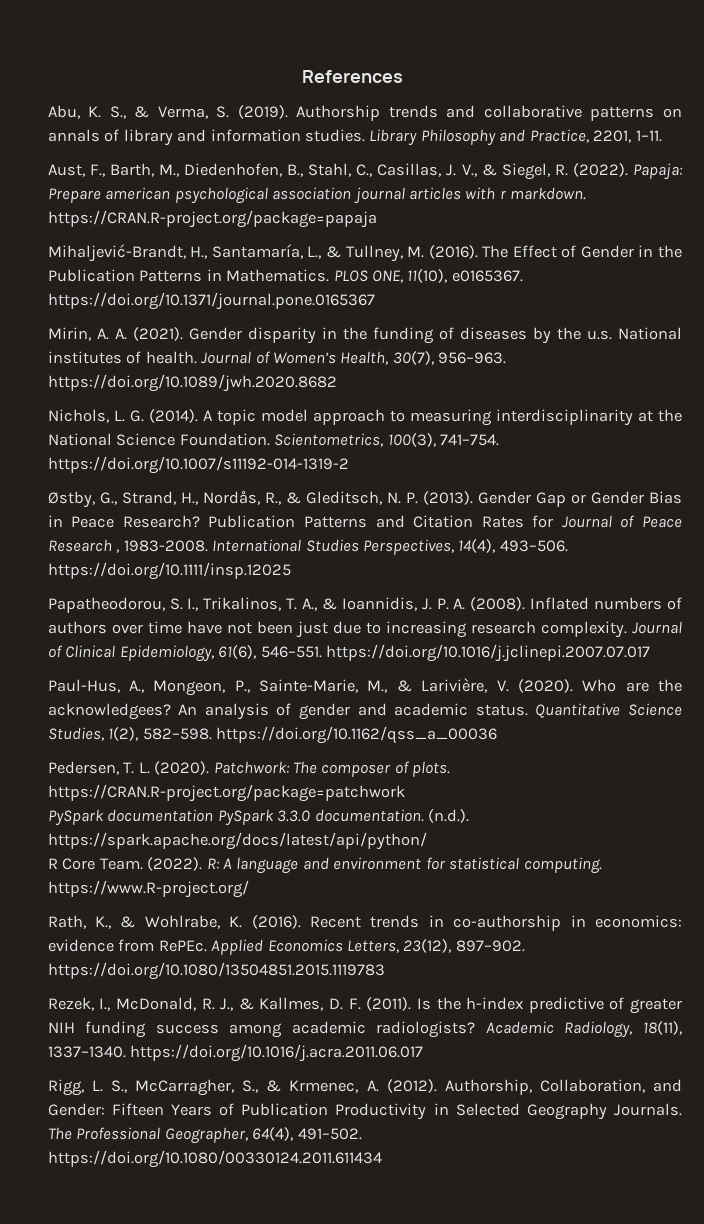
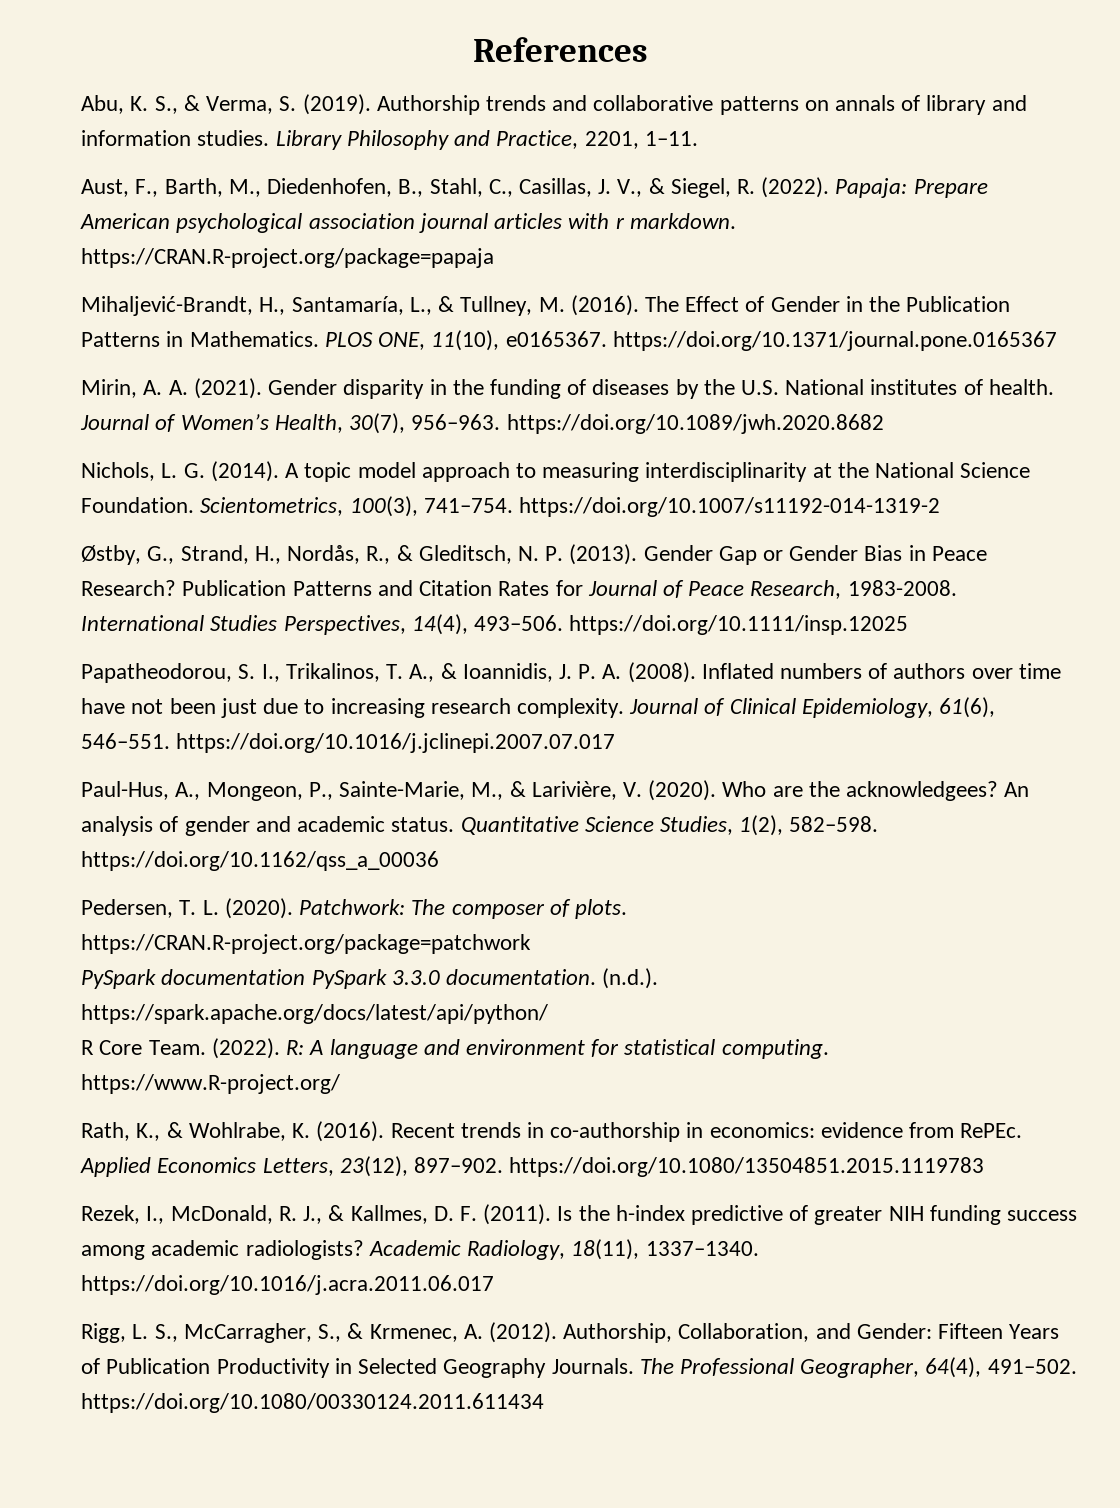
[105,187,171,200] american -> [80,213,171,229] American
[586,330,612,340] u.s. -> [741,380,780,395] U.S.
[47,539,120,553] Research , -> [750,580,842,599] Research,

